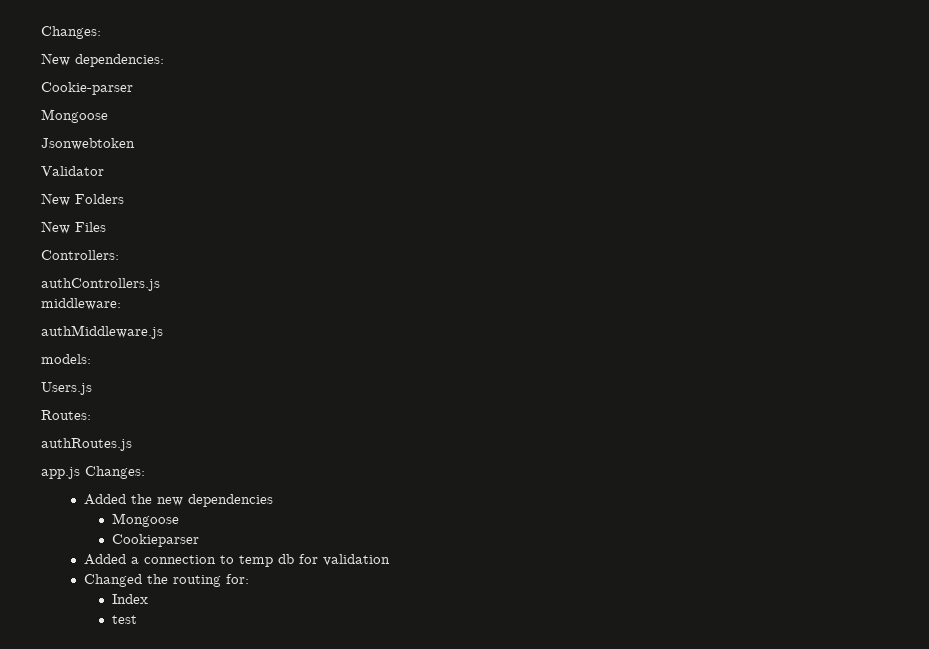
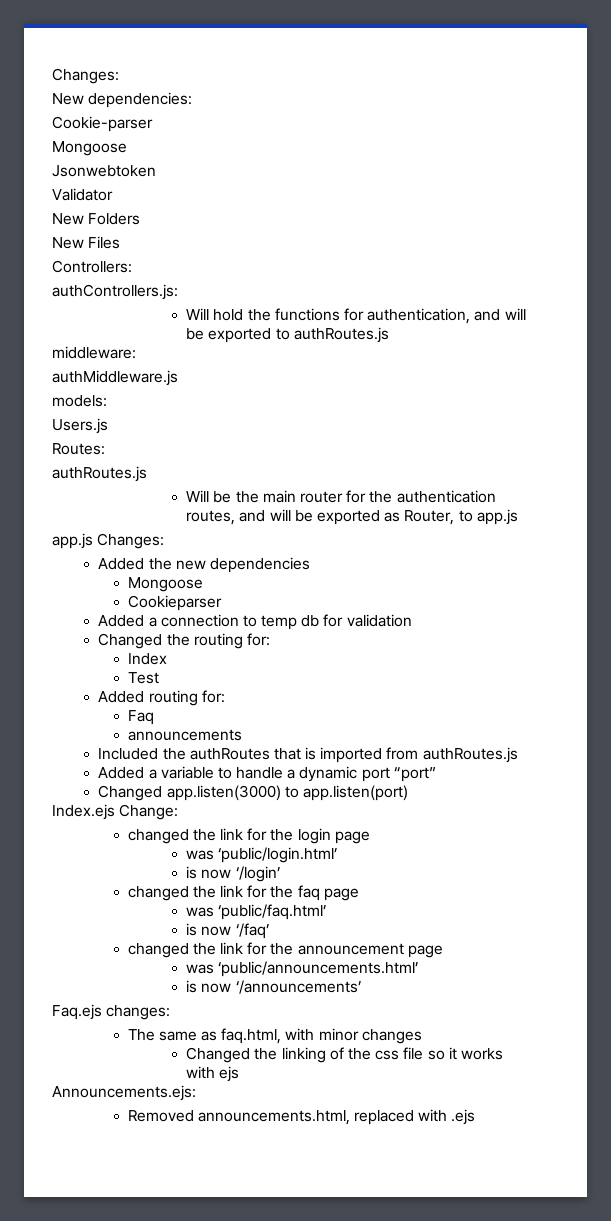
[41,278,160,291] authControllers.js -> [52,284,178,300] [186,308,526,324] [186,327,389,343] authControllers.js: // Will hold the functions for authentication, and will be exported to authRoutes.js
(132, 444) none -> [186,490,496,503] [186,509,518,525] // Will be the main router for the authentication routes, and will be exported as Router, to app.js
[111,615,137,624] test -> [127,672,159,684] [98,690,225,706] [127,710,154,725] [127,729,242,741] [98,747,518,763] [98,766,436,782] [98,785,408,801] [52,804,179,820] [127,828,370,844] [186,847,338,863] [186,866,280,882] [127,885,359,901] [186,904,327,920] [186,923,269,939] [127,942,443,958] [186,961,419,977] [186,980,361,994] [52,1004,171,1020] [127,1028,422,1044] [186,1047,503,1063] [186,1066,240,1082] [52,1085,196,1101] [127,1109,476,1125] Test // Added routing for: // Faq // announcements // Included the authRoutes that is imported from authRoutes.js // Added a variable to handle a dynamic port “port” // Changed app.listen(3000) to app.listen(port) // Index.ejs Change: // changed the link for the login page // was ‘public/login.html’ // is now ‘/login’ // changed the link for the faq page // was ‘public/faq.html’ // is now ‘/faq’ // changed the link for the announcement page // was ‘public/announcements.html’ // is now ‘/announcements’ // Faq.ejs changes: // The same as faq.html, with minor changes // Changed the linking of the css file so it works with ejs // Announcements.ejs: // Removed announcements.html, replaced with .ejs

